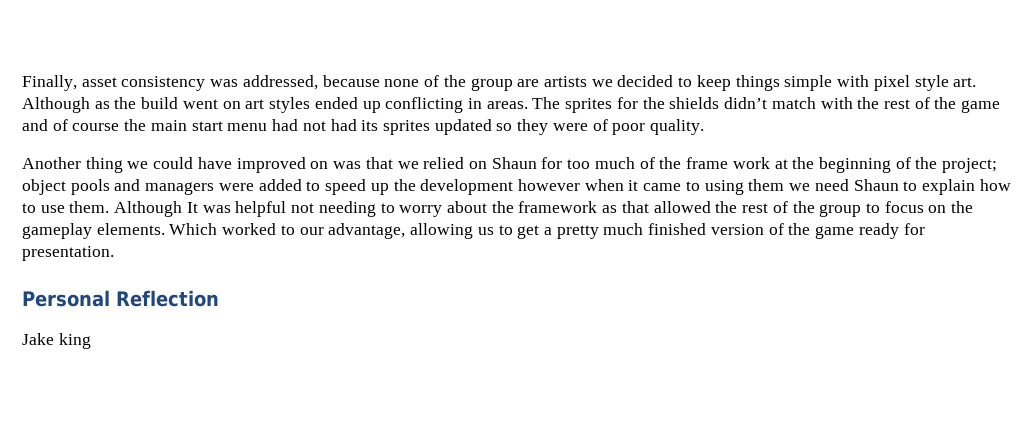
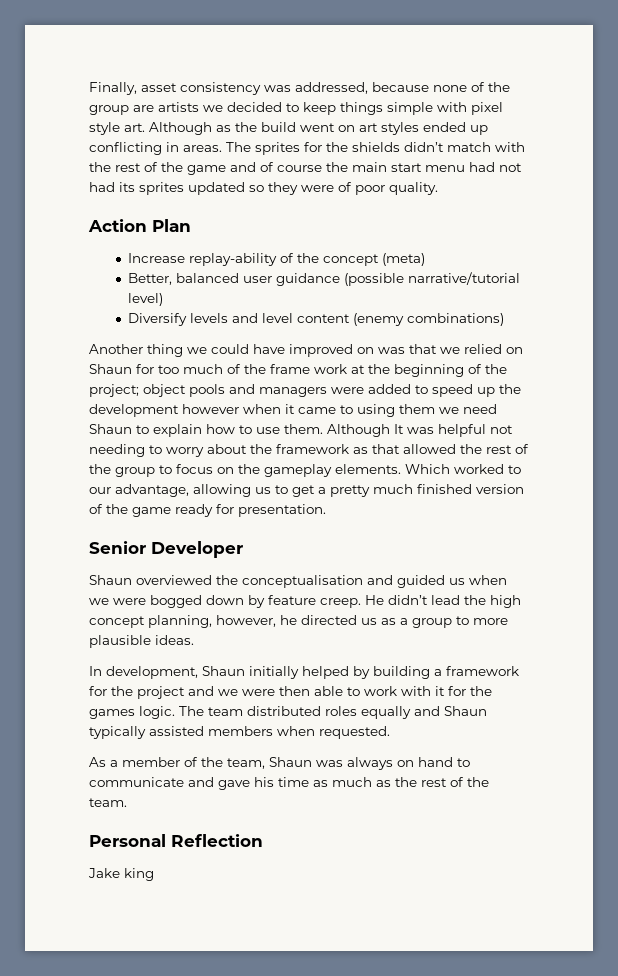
(705, 127) none -> [88,219,191,232] [128,253,426,266] [128,272,521,286] [128,293,164,306] [128,313,505,326] // Action Plan // Increase replay-ability of the concept (meta) // Better, balanced user guidance (possible narrative/tutorial level) // Diversify levels and level content (enemy combinations)
(114, 253) none -> [89,541,243,558] [89,575,507,588] [89,595,521,608] [89,615,508,628] [89,635,194,648] [89,666,519,679] [89,686,492,699] [89,706,487,719] [89,726,390,739] [89,757,470,770] [89,777,489,790] [89,798,127,807] // Senior Developer // Shaun overviewed the conceptualisation and guided us when we were bogged down by feature creep. He didn’t lead the high concept planning, however, he directed us as a group to more plausible ideas. // In development, Shaun initially helped by building a framework for the project and we were then able to work with it for the games logic. The team distributed roles equally and Shaun typically assisted members when requested. // As a member of the team, Shaun was always on hand to communicate and gave his time as much as the rest of the team.

